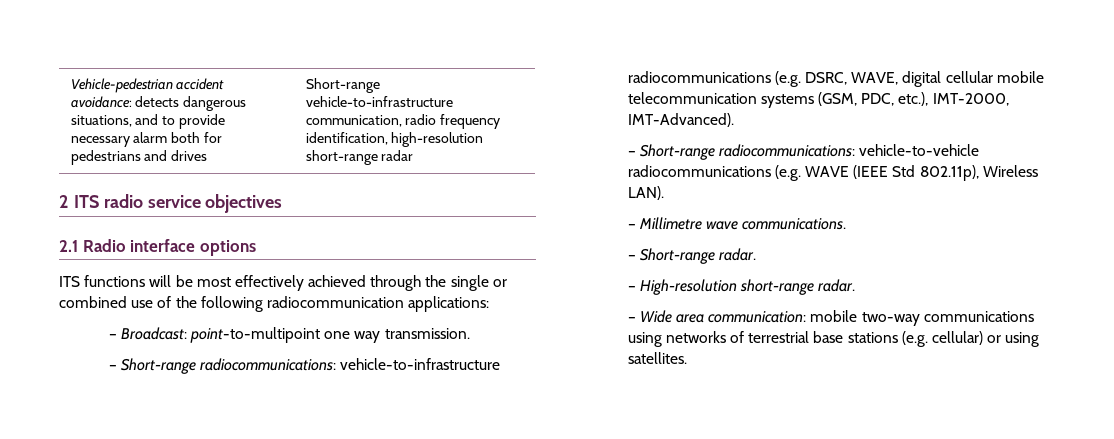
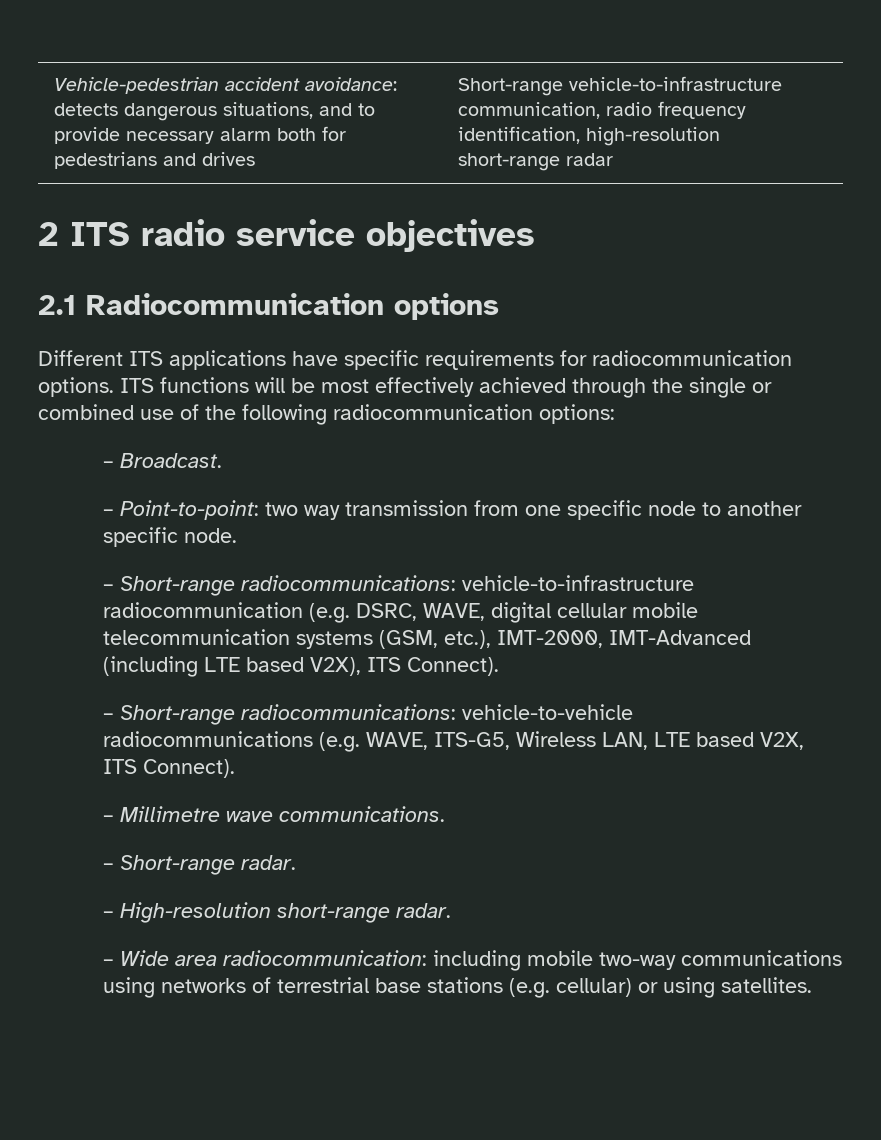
[82,239,196,252] Radio interface -> [86,293,384,315] Radiocommunication
(256, 248) none -> [38,350,792,370] [38,377,114,397] Different ITS applications have specific requirements for radiocommunication options.
[408,296,490,312] [108,327,470,343] applications: // – Broadcast: point-to-multipoint one way transmission. -> [539,404,615,424] [102,453,222,468] [102,500,802,520] [102,527,237,547] options: // – Broadcast. // – Point-to-point: two way transmission from one specific node to another specific node.
[627,71,771,83] radiocommunications -> [102,602,303,618] radiocommunication
[861,93,895,106] PDC, -> (438, 639) none
[627,113,734,127] IMT-Advanced). -> [608,630,751,645] [102,656,499,677] IMT-Advanced (including LTE based V2X), ITS Connect).
[805,165,1038,181] [627,186,664,200] WAVE (IEEE Std 802.11p), Wireless LAN). -> [365,731,804,750] [102,759,235,778] WAVE, ITS-G5, Wireless LAN, LTE based V2X, ITS Connect).
[708,311,807,323] communication: -> [222,950,521,971] radiocommunication: including

